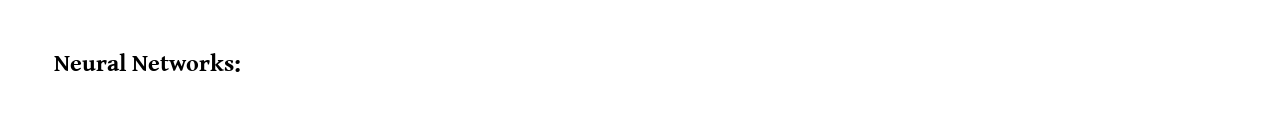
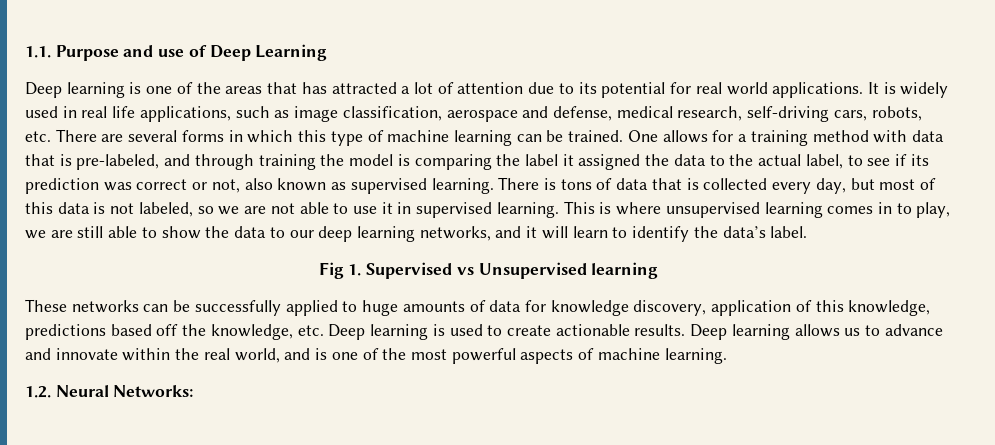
(54, 62) none -> [25,44,328,61] [25,82,949,98] [25,106,922,122] [25,129,944,146] [25,154,929,170] [25,177,936,194] [25,201,951,218] [25,226,808,242] [318,262,659,279] [25,299,931,316] [25,324,943,340] [25,348,727,364] [25,386,51,398] 1.1. Purpose and use of Deep Learning // Deep learning is one of the areas that has attracted a lot of attention due to its potential for real world applications. It is widely used in real life applications, such as image classification, aerospace and defense, medical research, self-driving cars, robots, etc. There are several forms in which this type of machine learning can be trained. One allows for a training method with data that is pre-labeled, and through training the model is comparing the label it assigned the data to the actual label, to see if its prediction was correct or not, also known as supervised learning. There is tons of data that is collected every day, but most of this data is not labeled, so we are not able to use it in supervised learning. This is where unsupervised learning comes in to play, we are still able to show the data to our deep learning networks, and it will learn to identify the data’s label. // Fig 1. Supervised vs Unsupervised learning // These networks can be successfully applied to huge amounts of data for knowledge discovery, application of this knowledge, predictions based off the knowledge, etc. Deep learning is used to create actionable results. Deep learning allows us to advance and innovate within the real world, and is one of the most powerful aspects of machine learning. // 1.2.

